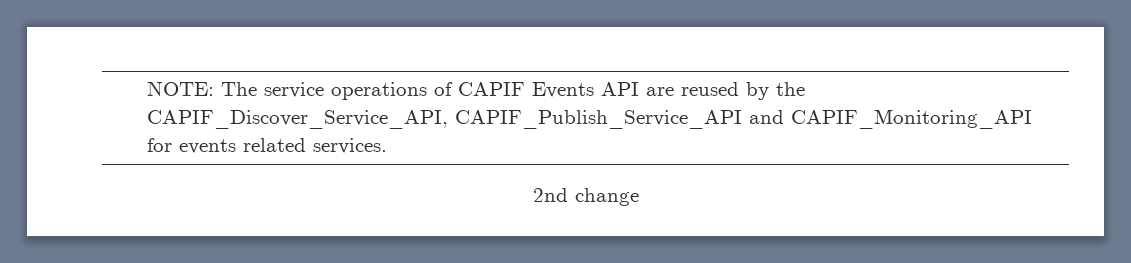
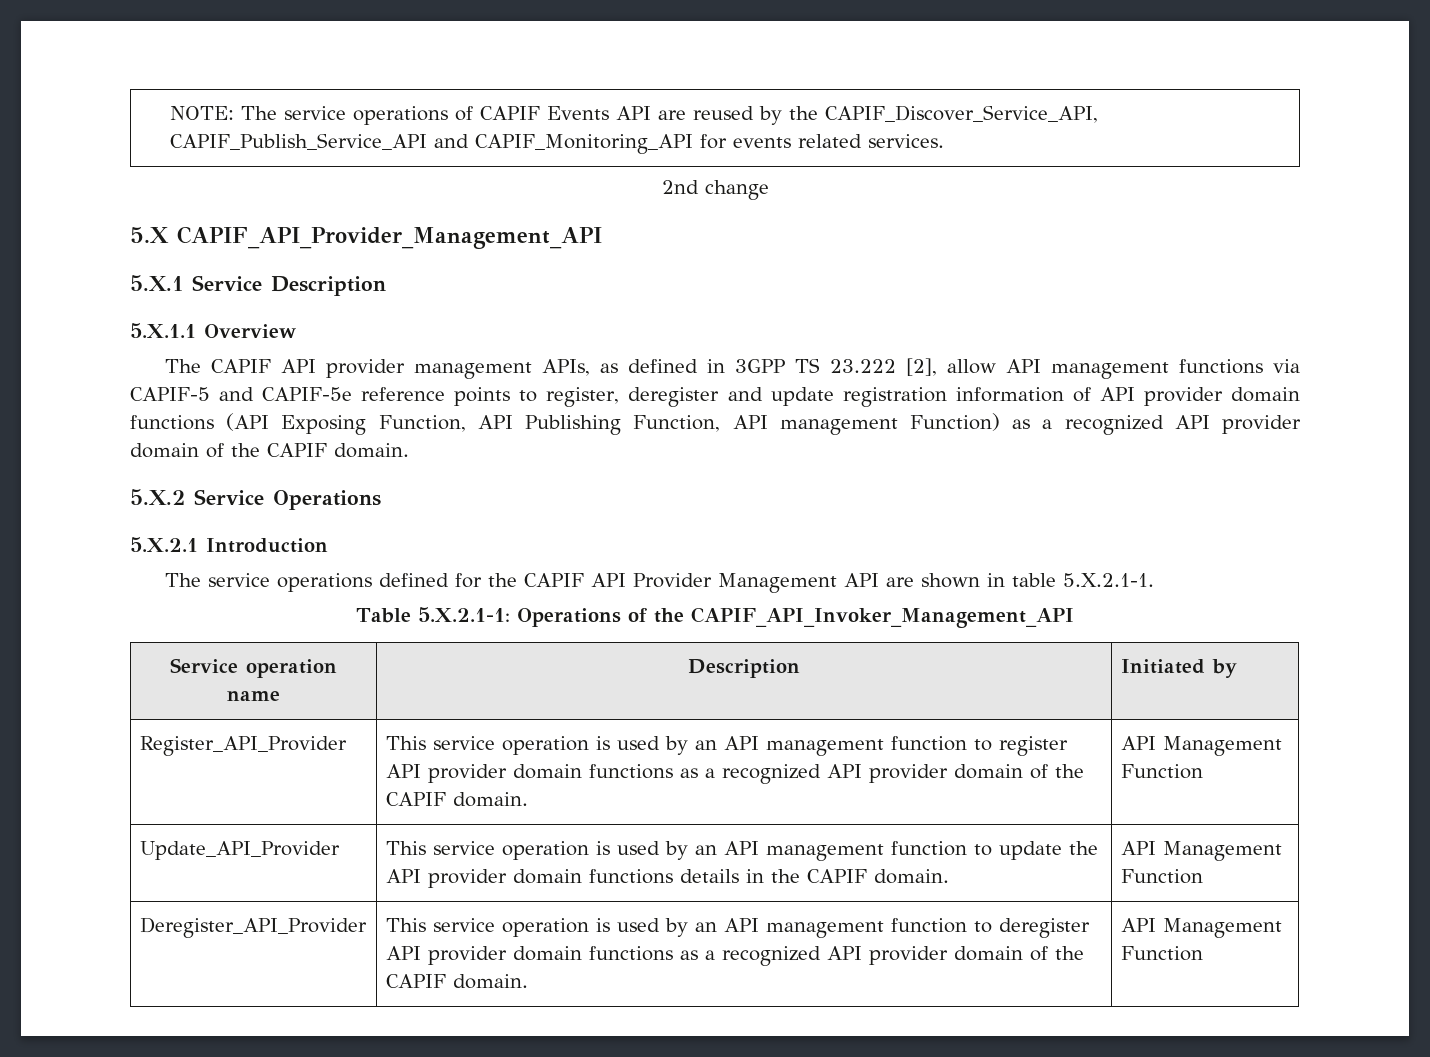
(639, 197) none -> [130,226,602,249] [130,275,386,296] [130,323,296,338] [165,358,1300,379] [130,387,1301,407] [130,413,1301,435] [130,443,409,458] [130,489,381,510] [130,537,328,553] [165,573,1155,593] [356,607,1074,628] [170,658,337,678] [227,691,280,701] [688,659,800,678] [1120,659,1237,678] [139,736,347,756] [385,736,1068,756] [385,764,1084,784] [385,792,528,807] [1120,736,1282,756] [1120,764,1203,779] [139,841,340,860] [385,841,1098,861] [385,869,949,888] [1120,841,1282,861] [1120,869,1203,884] [139,917,367,938] [385,918,1090,938] [385,946,1084,966] [385,974,528,989] [1120,918,1282,938] [1120,946,1203,961] // 5.X CAPIF_API_Provider_Management_API // 5.X.1 Service Description // 5.X.1.1 Overview // The CAPIF API provider management APIs, as defined in 3GPP TS 23.222 [2], allow API management functions via CAPIF-5 and CAPIF-5e reference points to register, deregister and update registration information of API provider domain functions (API Exposing Function, API Publishing Function, API management Function) as a recognized API provider domain of the CAPIF domain. // 5.X.2 Service Operations // 5.X.2.1 Introduction // The service operations defined for the CAPIF API Provider Management API are shown in table 5.X.2.1-1. // Table 5.X.2.1-1: Operations of the CAPIF_API_Invoker_Management_API // Service operation name | Description | Initiated by // Register_API_Provider | This service operation is used by an API management function to register API provider domain functions as a recognized API provider domain of the CAPIF domain. | API Management Function // Update_API_Provider | This service operation is used by an API management function to update the API provider domain functions details in the CAPIF domain. | API Management Function // Deregister_API_Provider | This service operation is used by an API management function to deregister API provider domain functions as a recognized API provider domain of the CAPIF domain. | API Management Function

